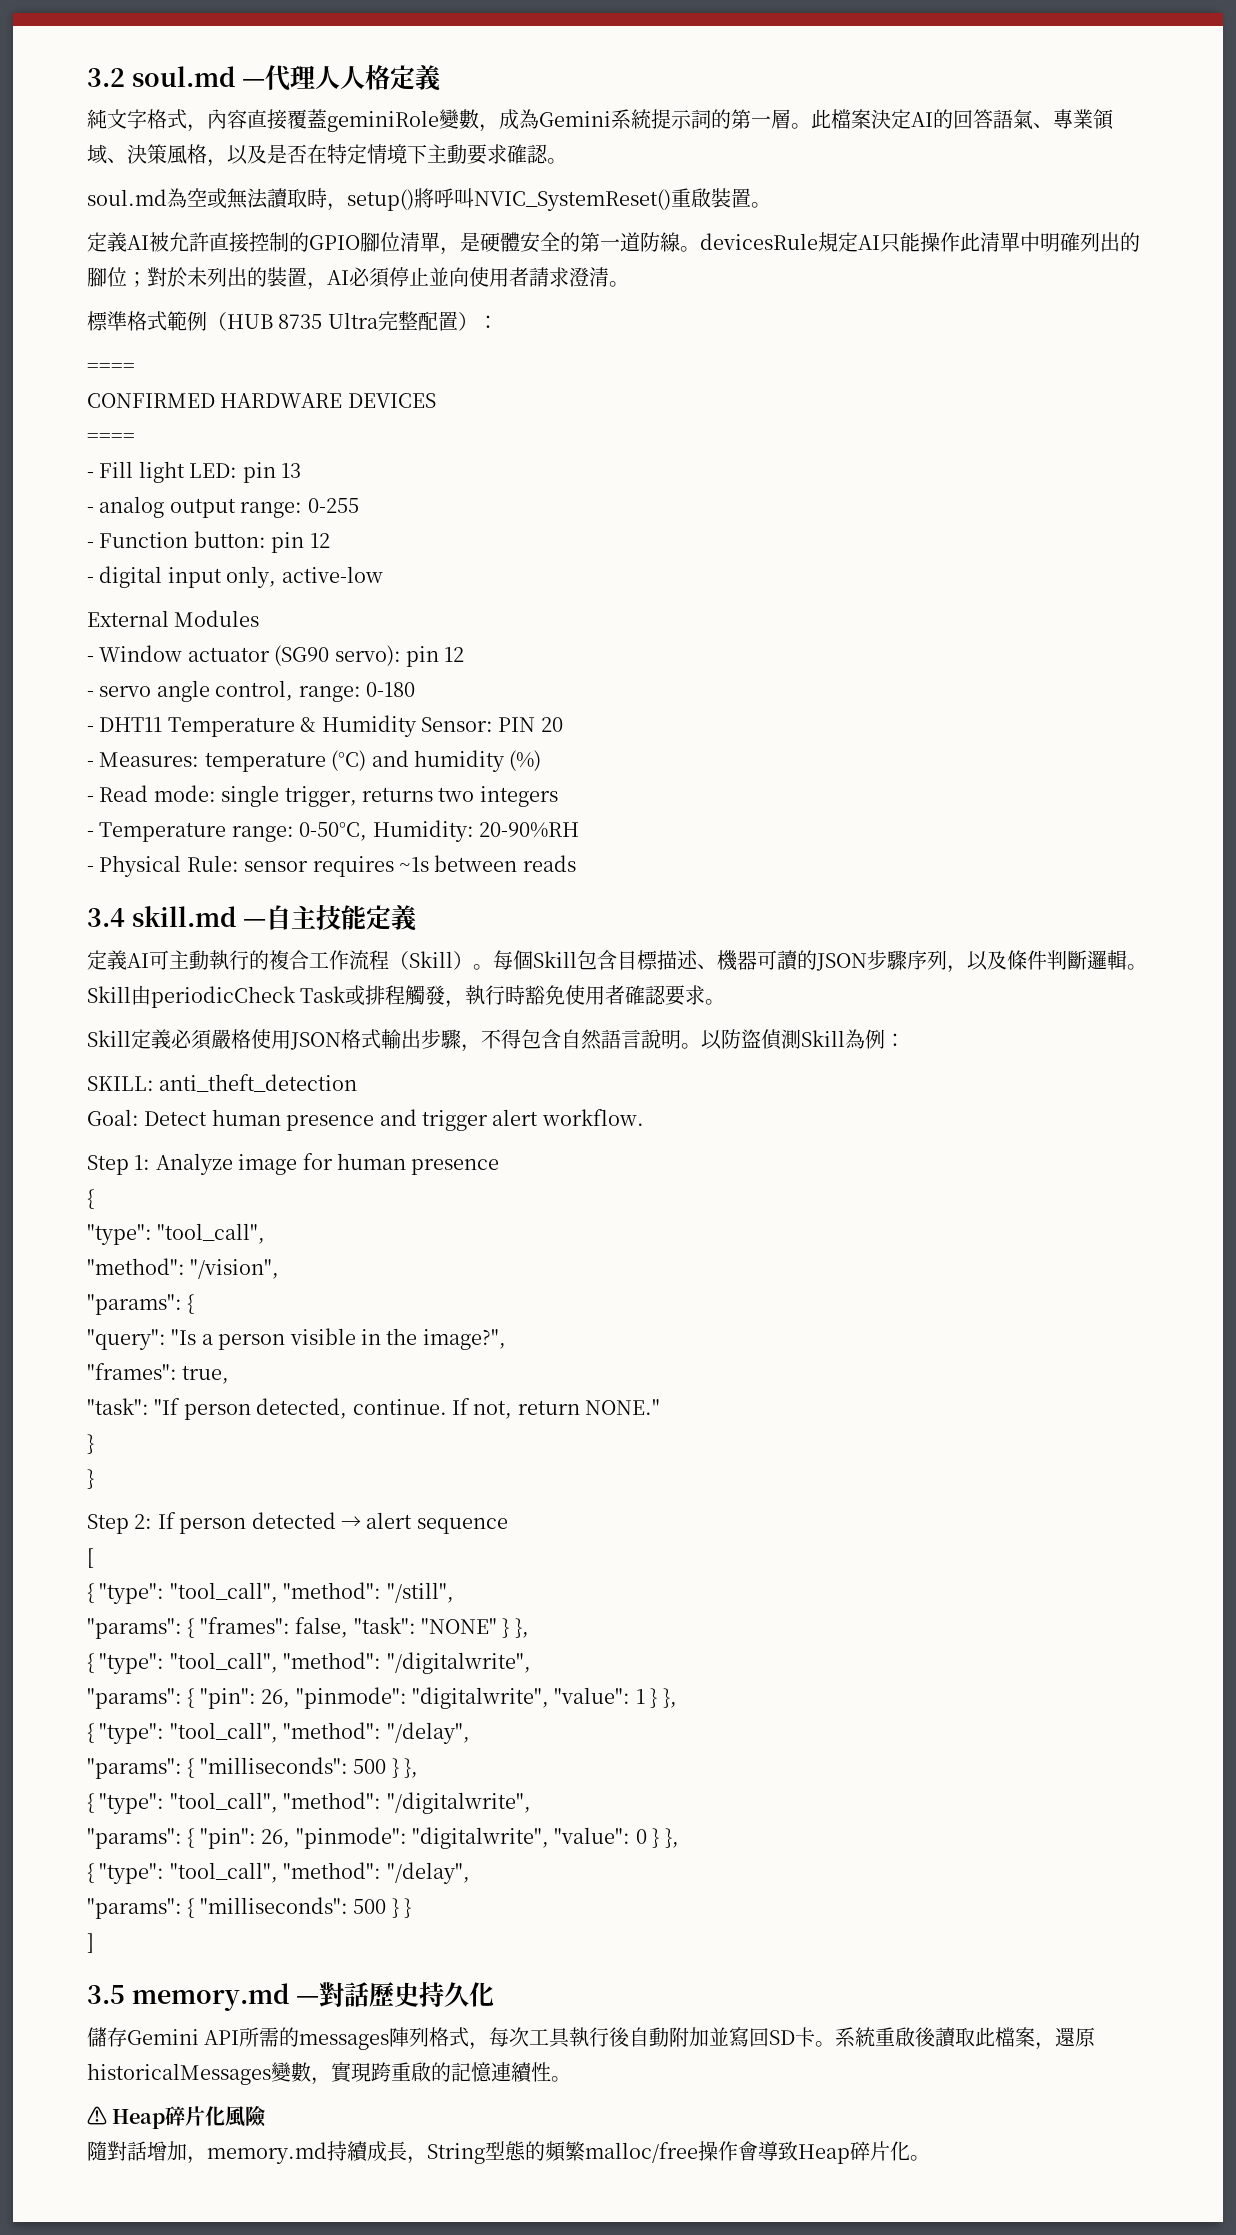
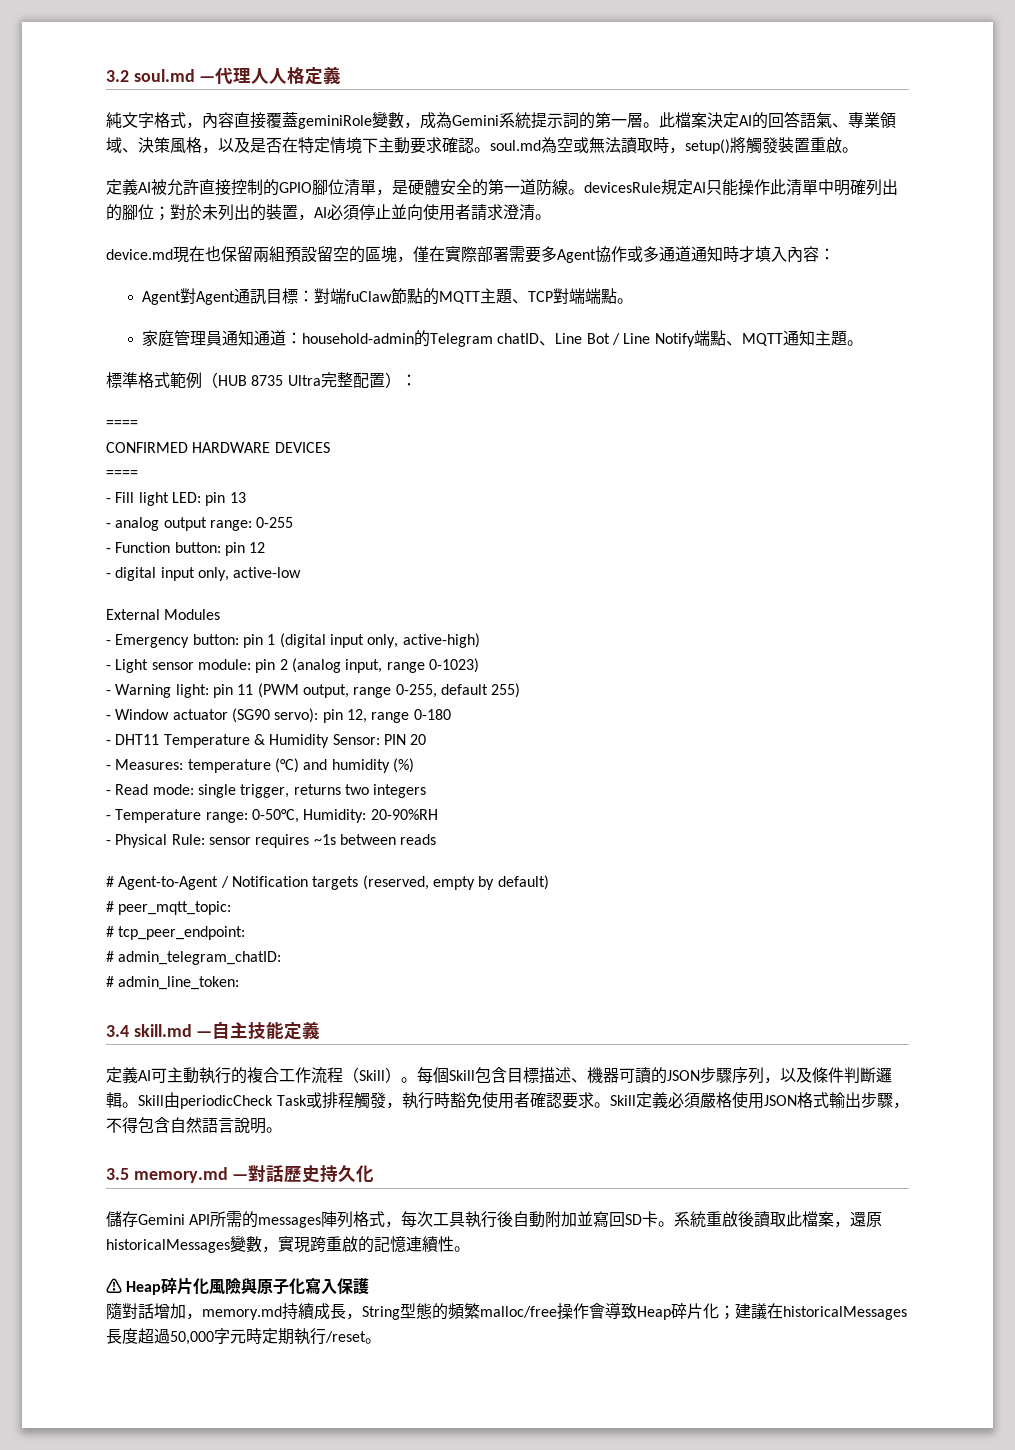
(567, 161) // -> (490, 150) none
[434,188,751,211] 呼叫NVIC_SystemReset()重啟裝置 -> [746,137,842,154] 觸發裝置重啟
(629, 284) none -> [106,246,835,263] [142,288,634,305] [142,330,863,347] // device.md現在也保留兩組預設留空的區塊，僅在實際部署需要多Agent協作或多通道通知時才填入內容： // Agent對Agent通訊目標：對端fuClaw節點的MQTT主題、TCP對端端點。 // 家庭管理員通知通道：household-admin的Telegram chatID、Line Bot / Line Notify端點、MQTT通知主題。
(260, 618) none -> [106,633,480,648] [106,658,479,673] [106,683,521,698] // - Emergency button: pin 1 (digital input only, active-high) // - Light sensor module: pin 2 (analog input, range 0-1023) // - Warning light: pin 11 (PWM output, range 0-255, default 255)
[444,647,465,662] [87,680,361,702] 12 // - servo angle control, range: -> [346,709,410,723] 12, range
(576, 863) none -> [106,875,549,890] [106,901,232,915] [106,926,246,940] [106,951,282,965] [106,976,240,990] // # Agent-to-Agent / Notification targets (reserved, empty by default) // # peer_mqtt_topic: // # tcp_peer_endpoint: // # admin_telegram_chatID: // # admin_line_token:
(726, 1002) // -> (610, 1105) none
[701,1029,905,1050] [87,1074,358,1092] [87,1109,644,1131] [87,1153,500,1175] [87,1189,94,1209] [87,1223,266,1245] [87,1258,280,1279] [87,1294,195,1315] [87,1328,506,1350] [87,1363,230,1384] [87,1398,661,1420] [87,1434,94,1454] [87,1469,94,1489] [87,1512,508,1534] [87,1548,94,1568] [87,1582,454,1604] [87,1617,529,1639] [87,1652,531,1674] [87,1687,677,1709] [87,1722,470,1744] [87,1757,418,1779] [87,1792,531,1814] [87,1827,679,1849] [87,1862,470,1884] [87,1897,411,1919] [87,1933,94,1953] 以防盜偵測Skill為例： // SKILL: anti_theft_detection // Goal: Detect human presence and trigger alert workflow. // Step 1: Analyze image for human presence // { // "type": "tool_call", // "method": "/vision", // "params": { // "query": "Is a person visible in the image?", // "frames": true, // "task": "If person detected, continue. If not, return NONE." // } // } // Step 2: If person detected → alert sequence // [ // { "type": "tool_call", "method": "/still", // "params": { "frames": false, "task": "NONE" } }, // { "type": "tool_call", "method": "/digitalwrite", // "params": { "pin": 26, "pinmode": "digitalwrite", "value": 1 } }, // { "type": "tool_call", "method": "/delay", // "params": { "milliseconds": 500 } }, // { "type": "tool_call", "method": "/digitalwrite", // "params": { "pin": 26, "pinmode": "digitalwrite", "value": 0 } }, // { "type": "tool_call", "method": "/delay", // "params": { "milliseconds": 500 } } // ] -> (282, 1130) none
(267, 2116) none -> [241,1278,370,1295] 與原子化寫入保護
(910, 2151) none -> [719,1303,907,1320] [106,1328,366,1345] ；建議在historicalMessages長度超過50,000字元時定期執行/reset

